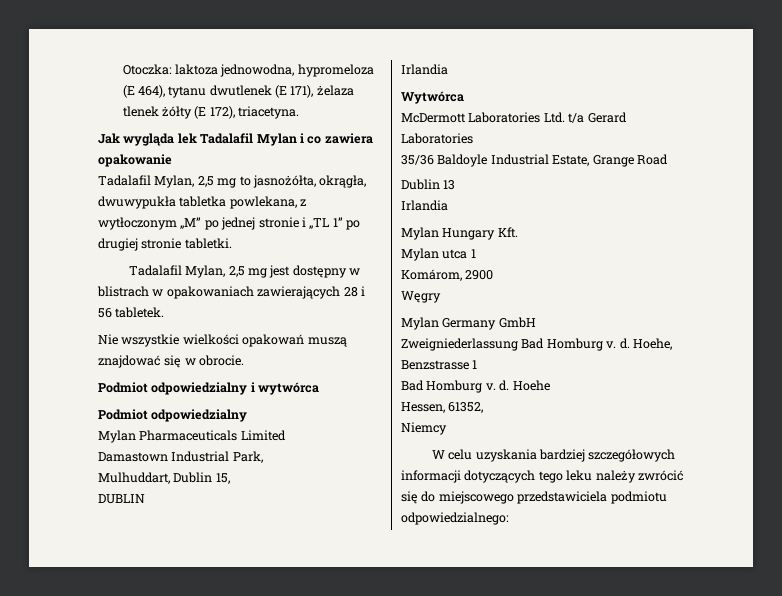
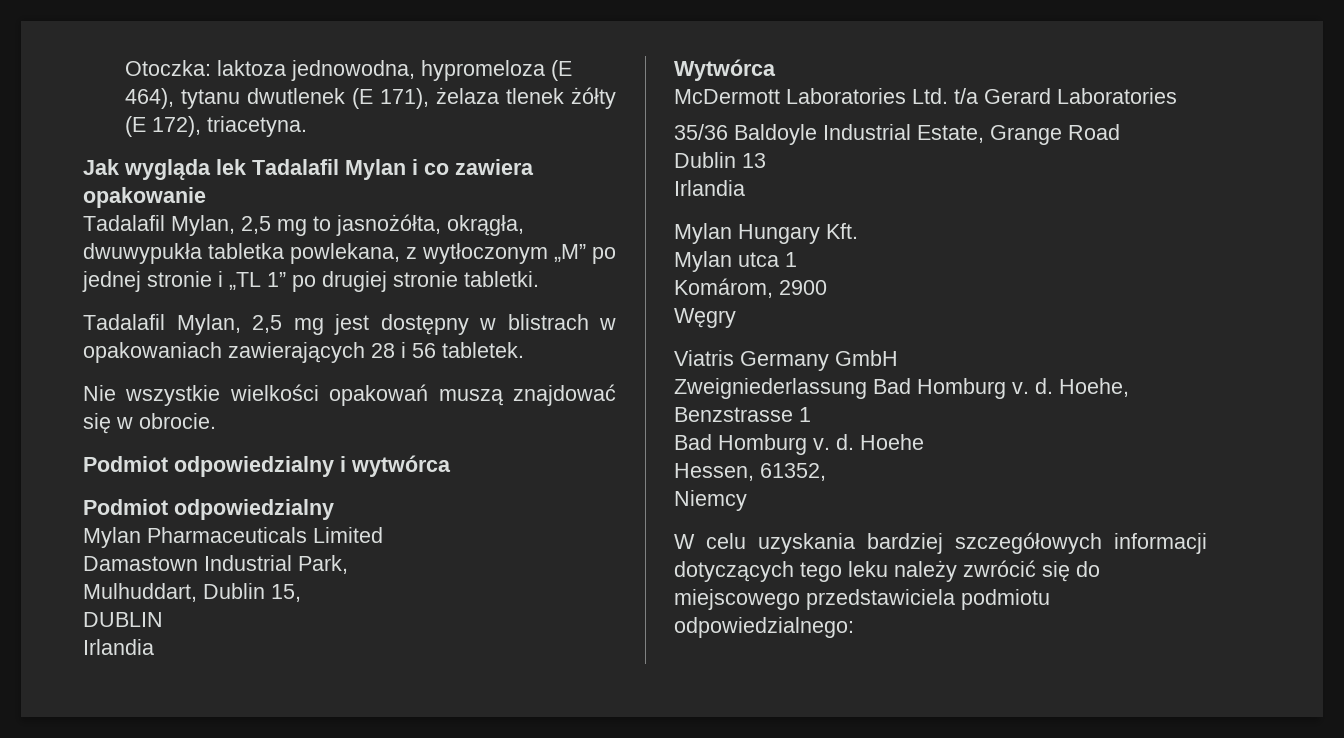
[401,317,439,330] Mylan -> [674,350,734,366] Viatris

